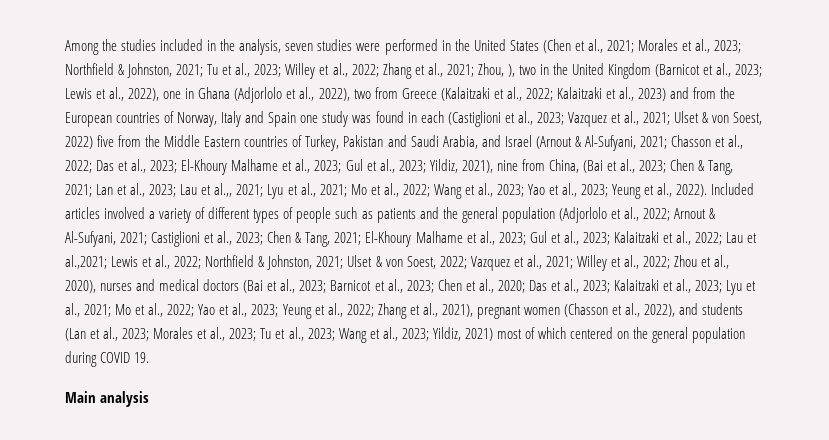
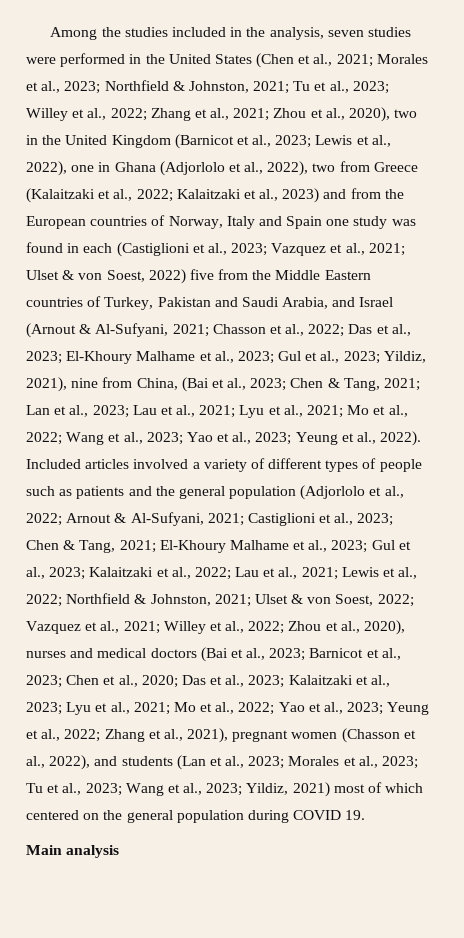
[477,63,515,77] Zhou, ), -> [273,107,391,122] Zhou et al., 2020),
[214,183,233,197] al.,, -> [176,405,196,417] al.,
[65,255,107,269] al.,2021; -> [278,567,338,580] al., 2021;

